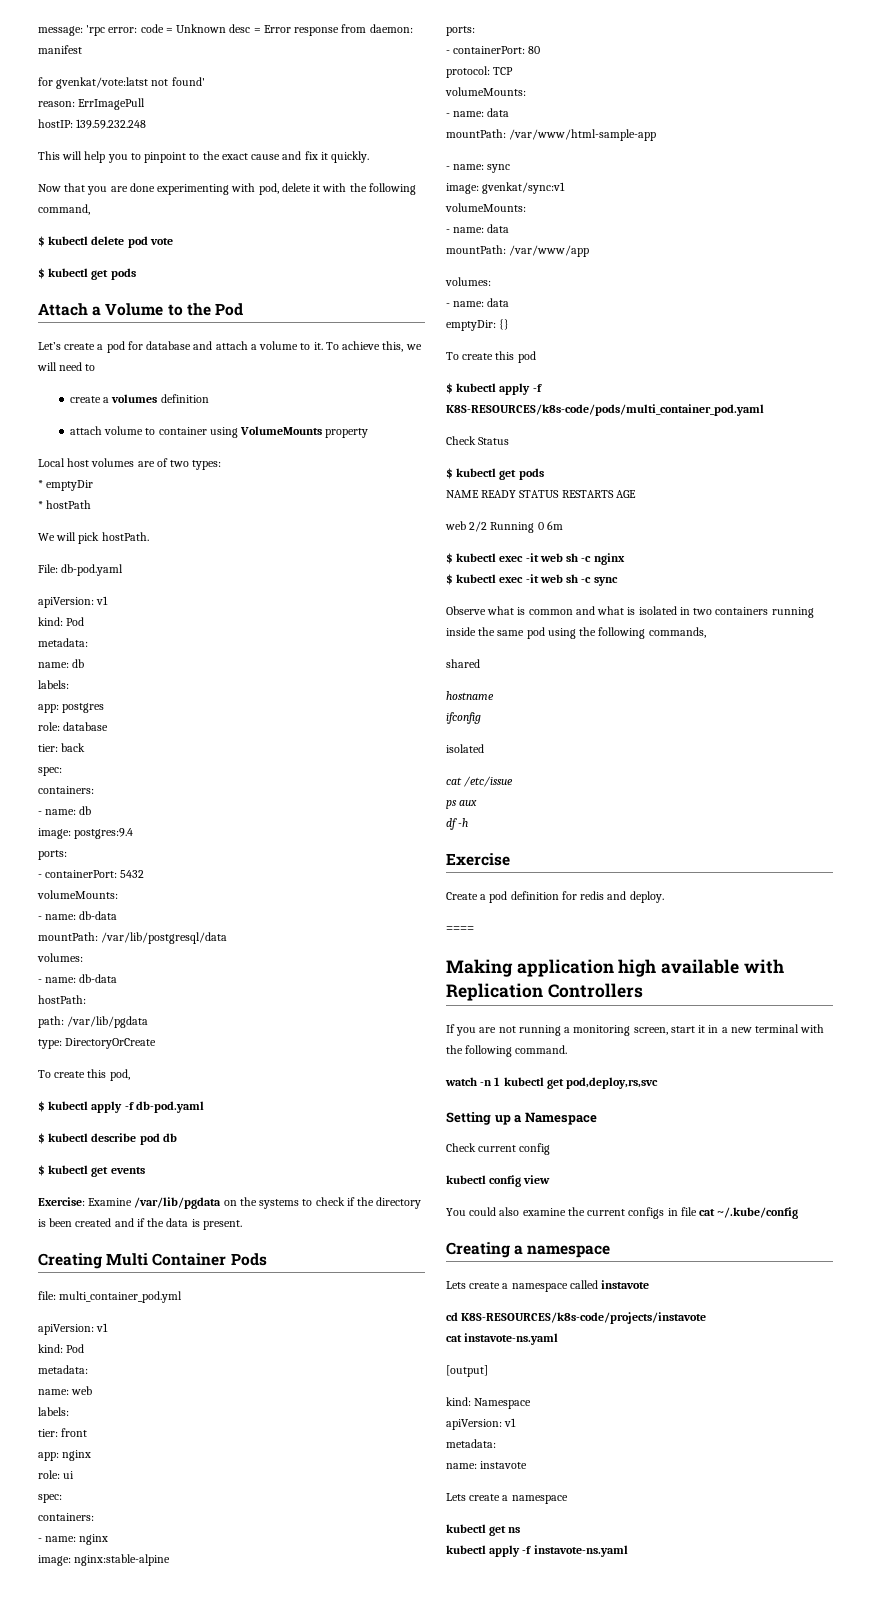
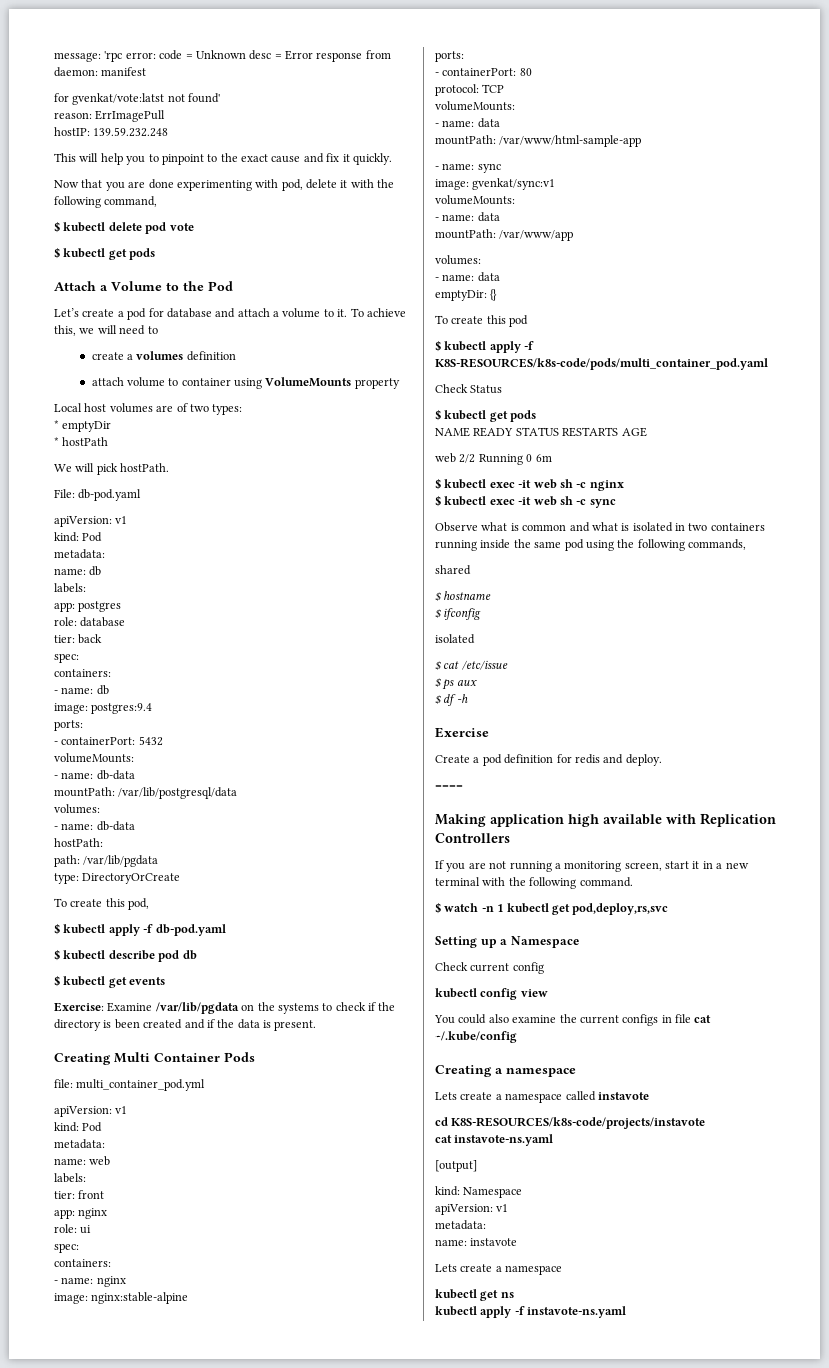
(480, 663) none -> [435,592,441,601] $
(494, 695) none -> [435,609,441,618] $
(484, 748) none -> [435,661,441,670] $
(514, 781) none -> [435,678,441,687] $
(478, 803) none -> [435,695,441,704] $
(568, 1049) none -> [435,902,441,914] $

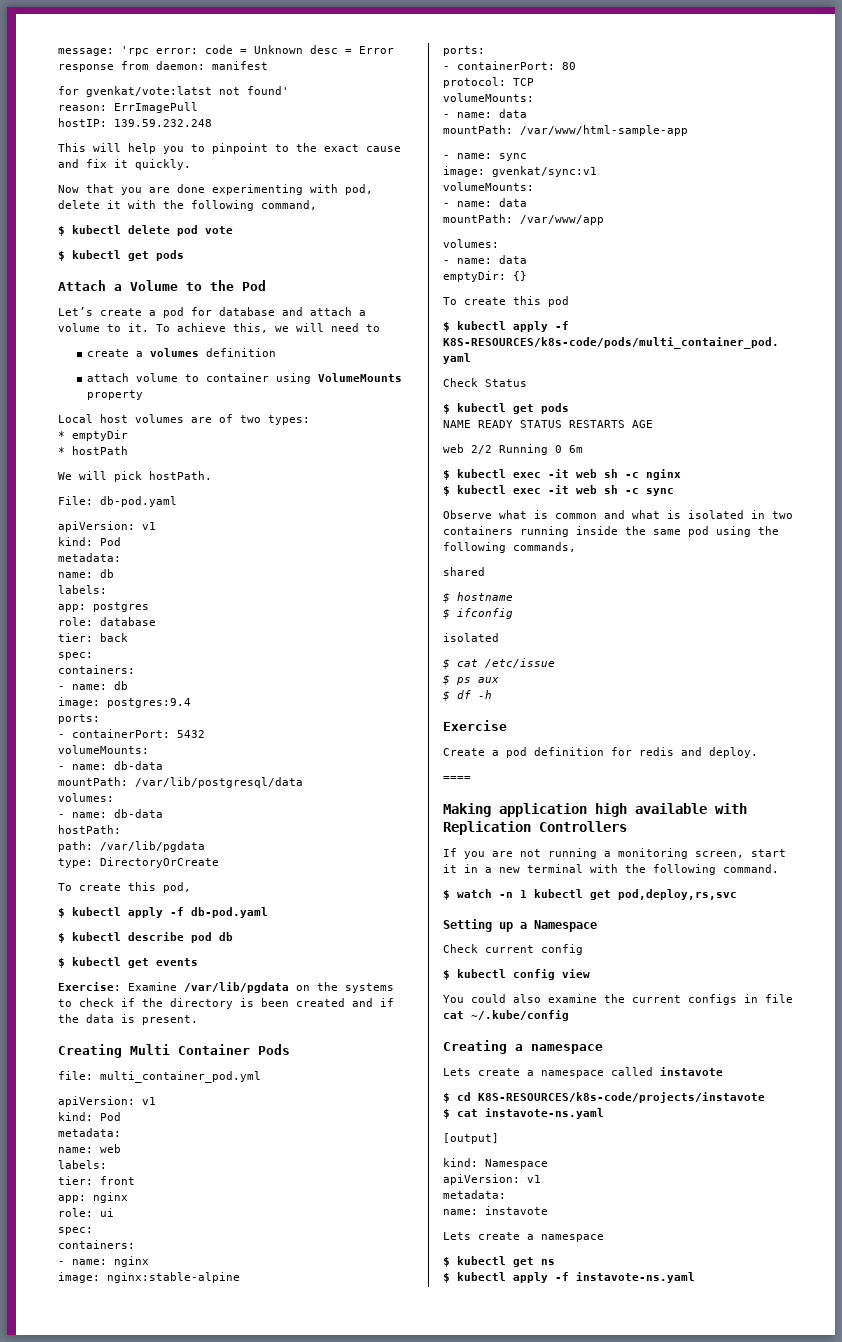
(544, 968) none -> [443,970,450,980] $
(649, 1096) none -> [443,1093,450,1103] $
(706, 1123) none -> [443,1109,450,1119] $
(563, 1270) none -> [443,1257,450,1267] $
(514, 1295) none -> [443,1273,450,1283] $

